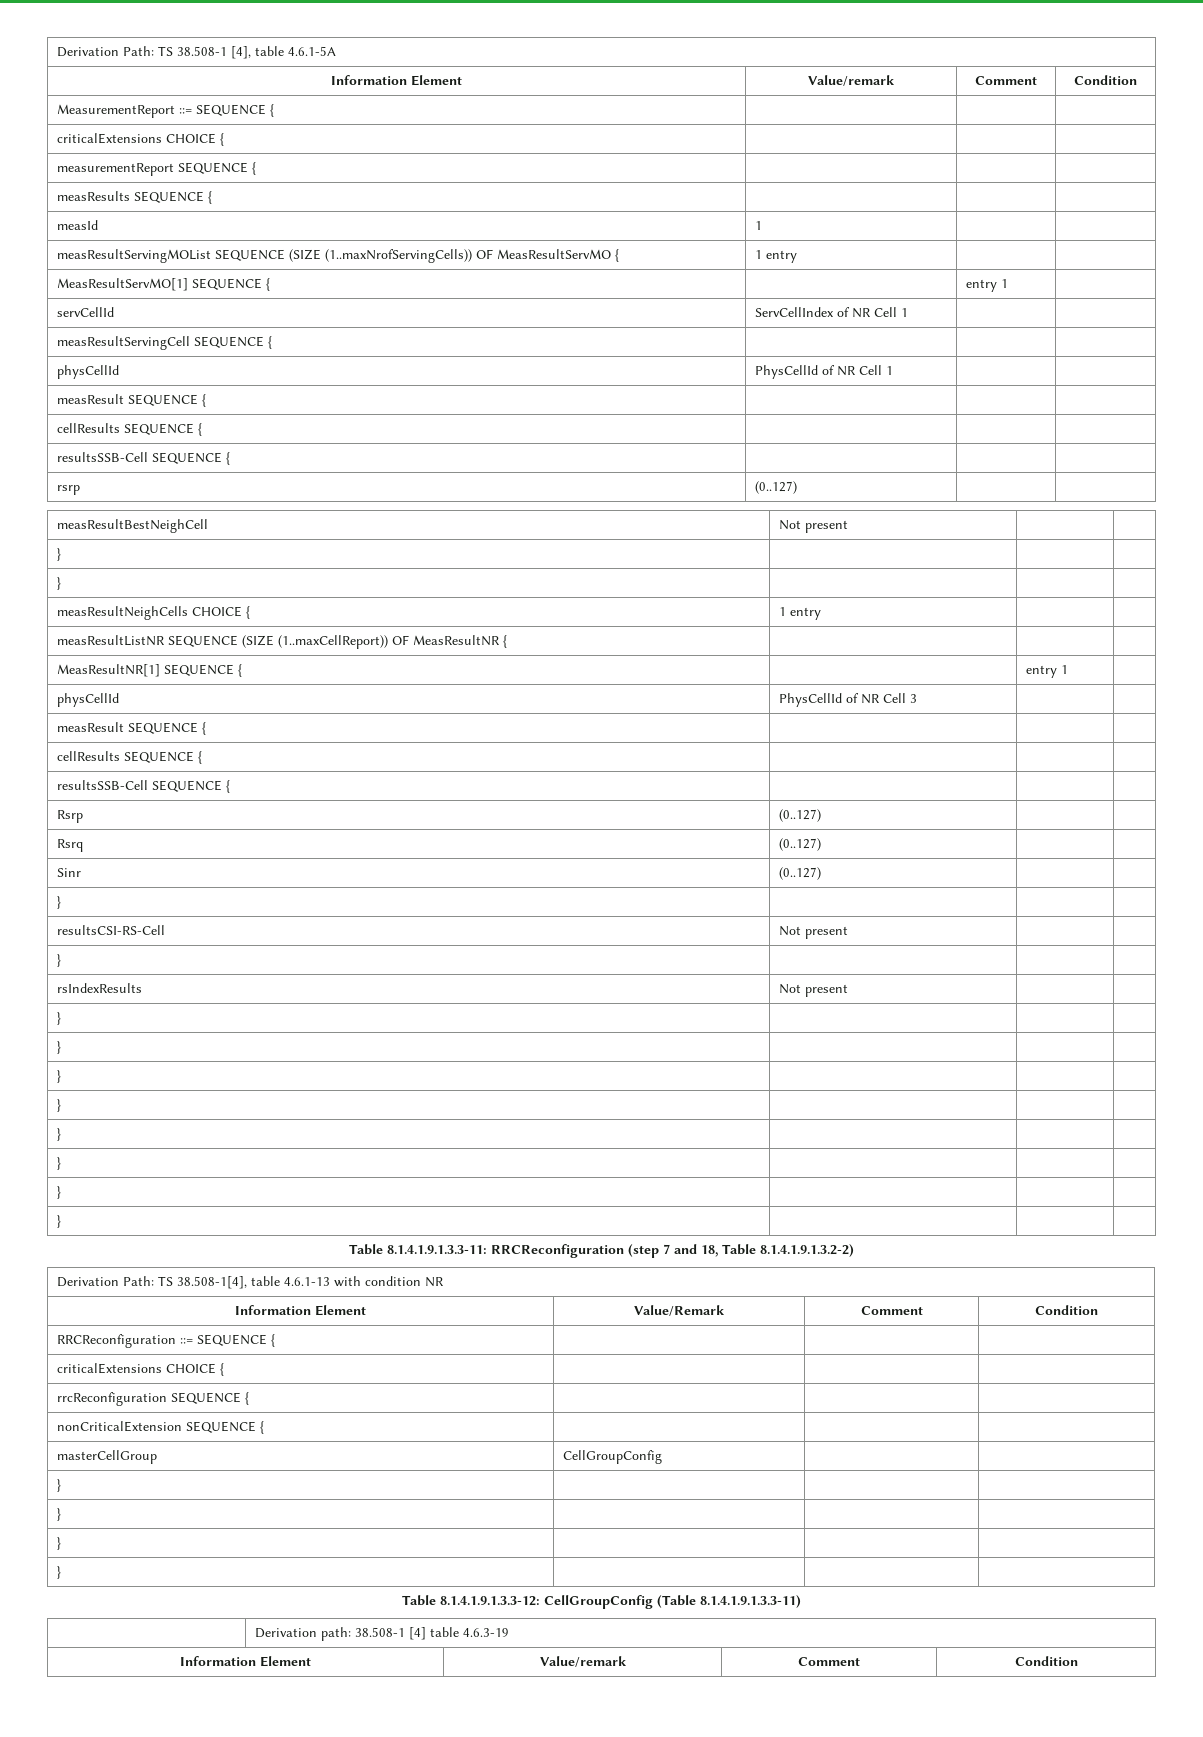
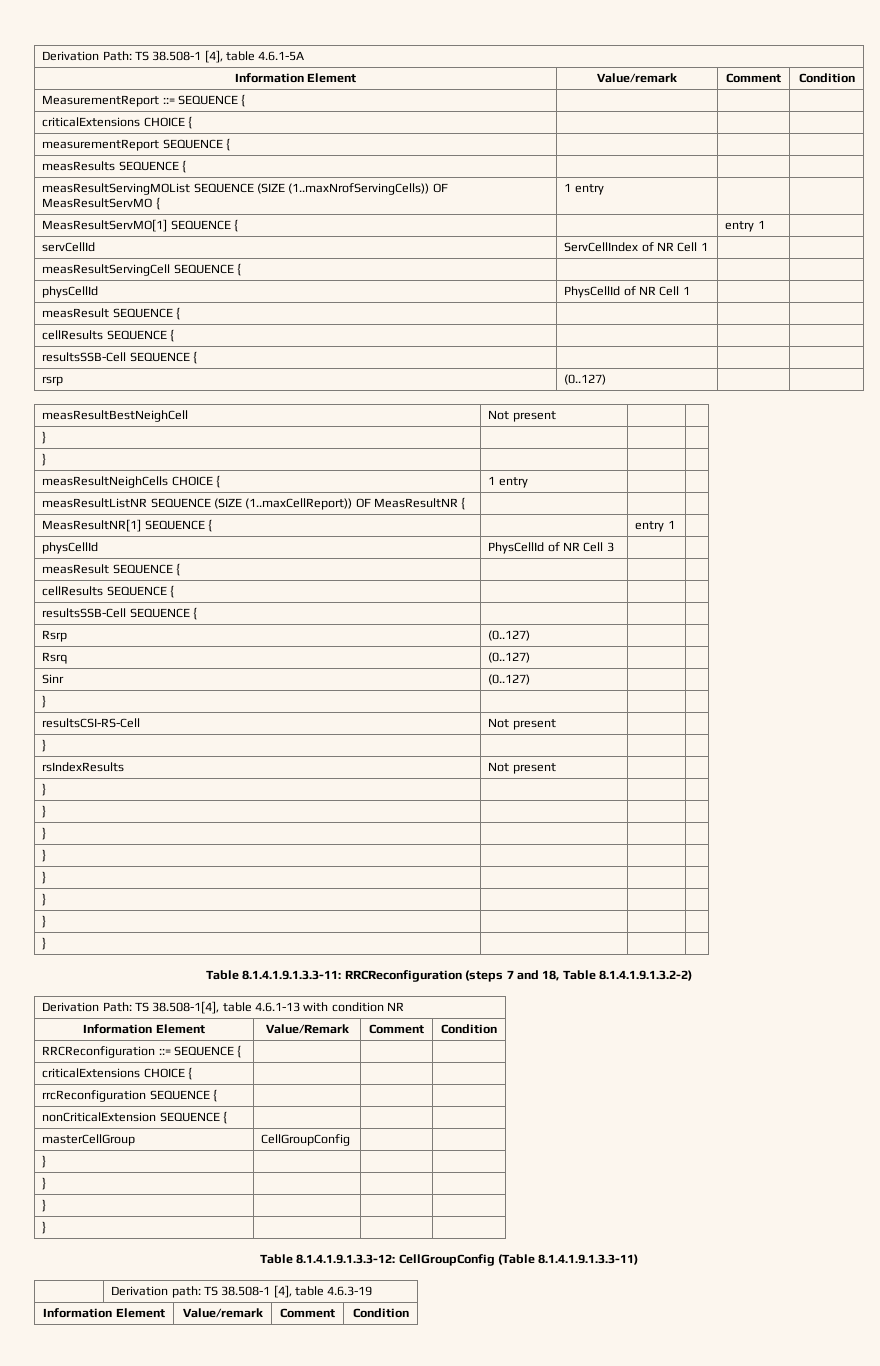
[57,220,99,230] [755,221,763,230] // measId | 1 | | -> (186, 166) none
[628,1244,659,1258] (step -> [465,970,504,982] (steps
[355,1627,427,1640] 38.508-1 [4] -> [203,1285,292,1298] TS 38.508-1 [4],

